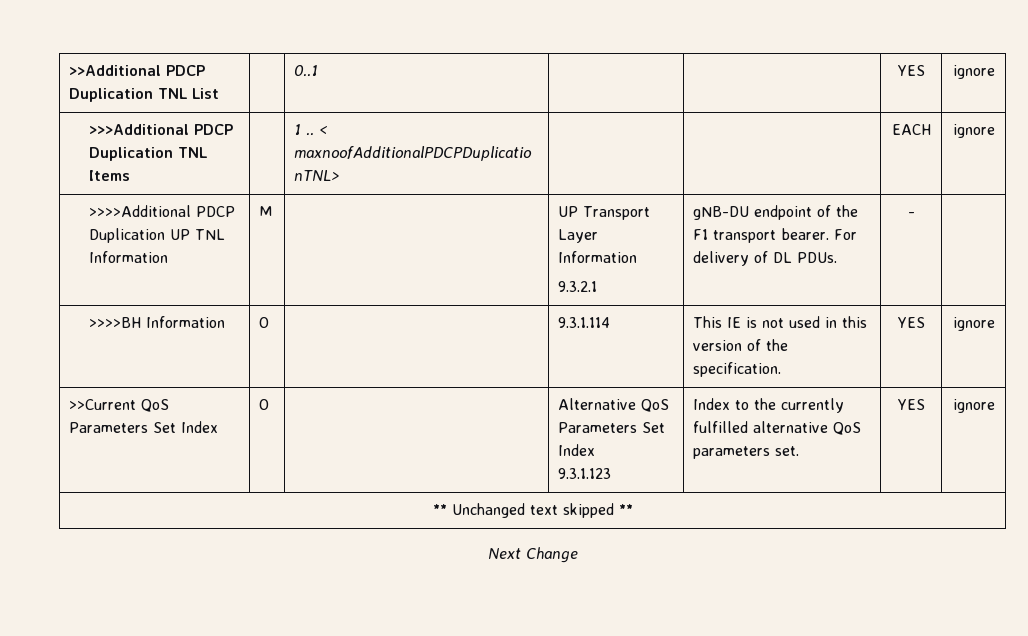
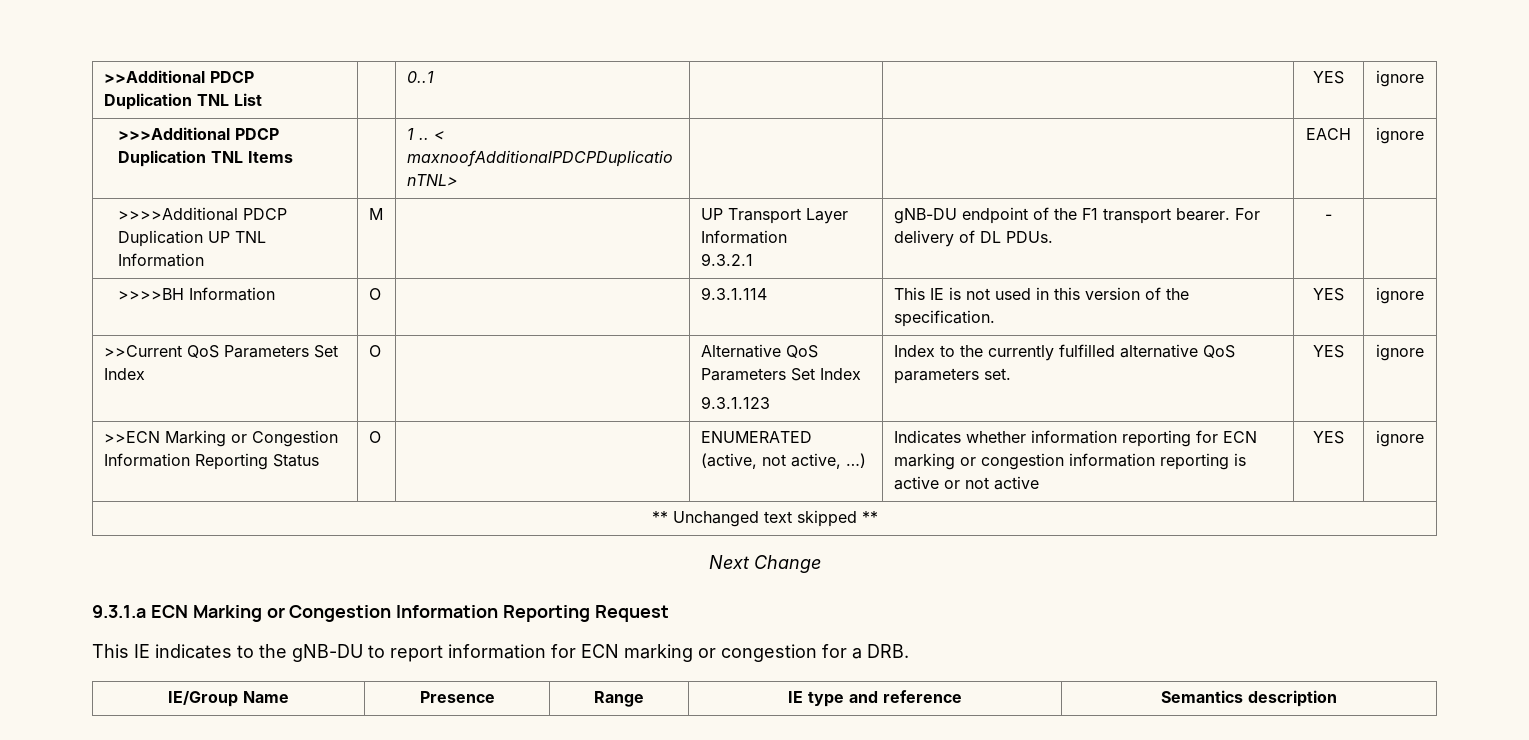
(995, 406) none -> [103,430,338,447] [103,453,319,470] [368,431,381,443] [700,431,812,443] [700,453,866,469] [893,430,1257,447] [893,453,1246,470] [893,476,1039,490] [1313,431,1344,444] [1376,430,1424,447] // >>ECN Marking or Congestion Information Reporting Status | O | | ENUMERATED (active, not active, …) | Indicates whether information reporting for ECN marking or congestion information reporting is active or not active | YES | ignore
(578, 555) none -> [92,605,670,622] [92,644,909,662] [168,691,289,707] [419,691,495,703] [594,691,644,707] [788,690,962,707] [1161,690,1337,707] // 9.3.1.a ECN Marking or Congestion Information Reporting Request // This IE indicates to the gNB-DU to report information for ECN marking or congestion for a DRB. // IE/Group Name | Presence | Range | IE type and reference | Semantics description

